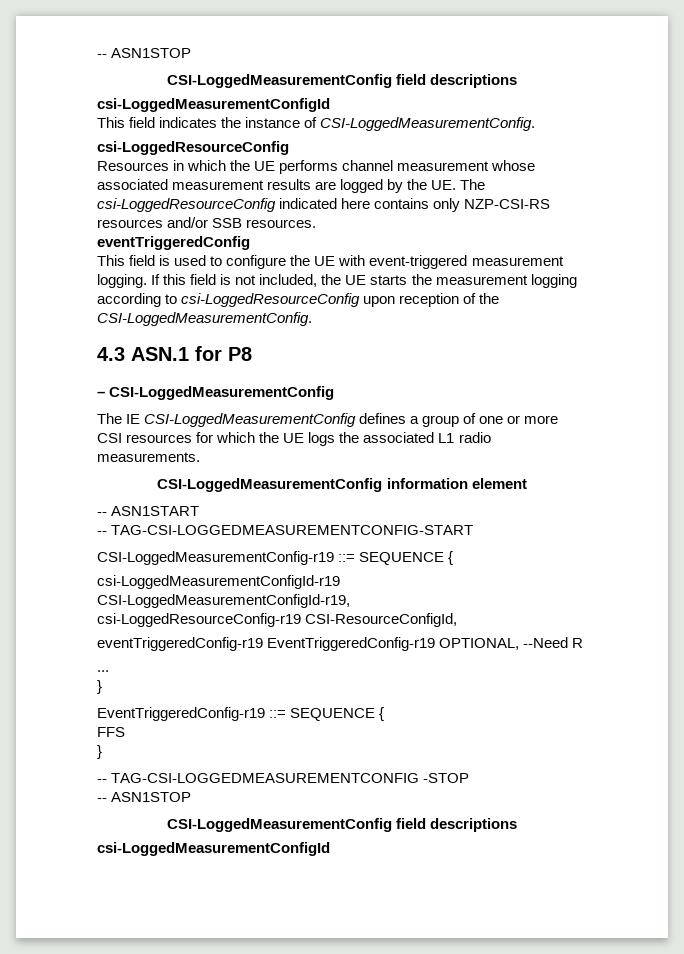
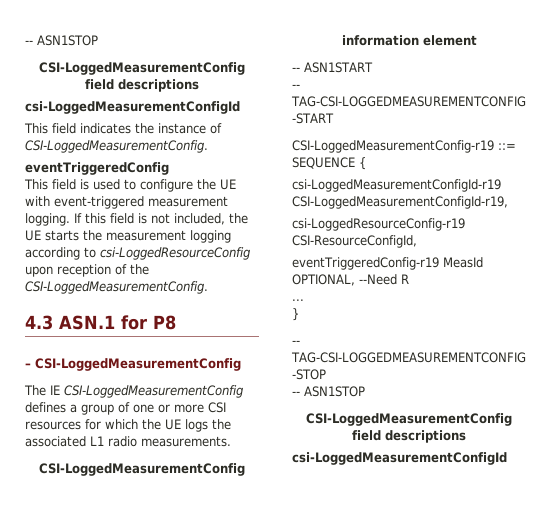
[97,141,289,155] [97,160,536,174] [97,179,486,193] [97,198,551,212] [97,217,317,228] // csi-LoggedResourceConfig // Resources in which the UE performs channel measurement whose associated measurement results are logged by the UE. The csi-LoggedResourceConfig indicated here contains only NZP-CSI-RS resources and/or SSB resources. -> (208, 146) none
[267,637,436,651] EventTriggeredConfig-r19 -> [442,257,483,268] MeasId
[97,707,385,721] [97,727,125,737] [97,745,102,759] // EventTriggeredConfig-r19 ::= SEQUENCE { // FFS // } -> (299, 314) none

